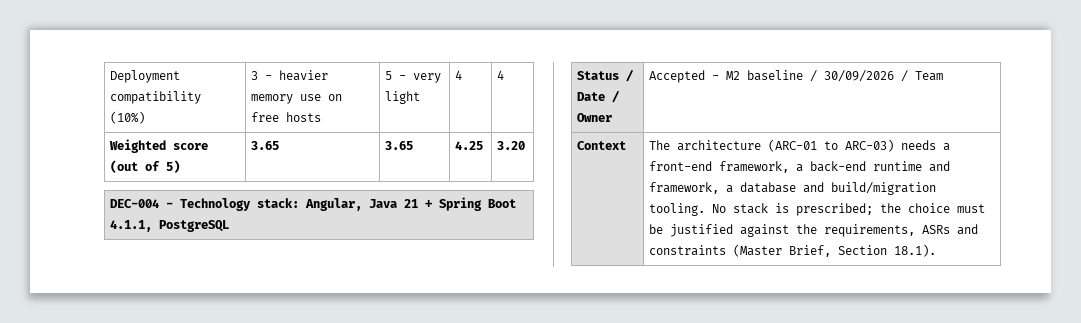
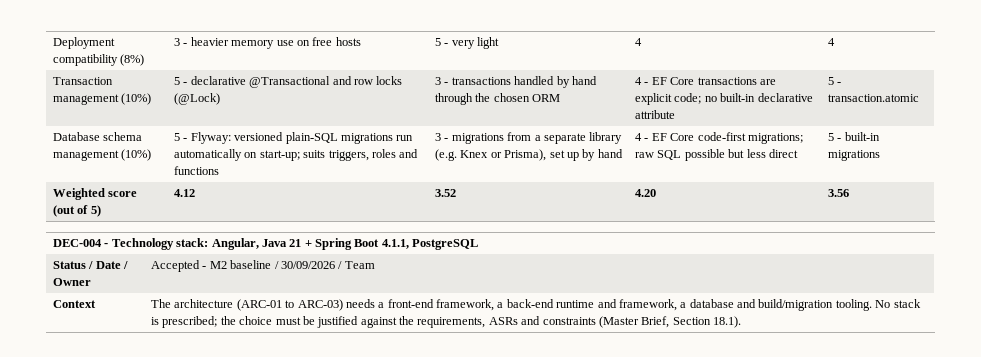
[110,111,146,124] (10%) -> [120,54,145,66] (8%)
(505, 75) none -> [53,77,114,85] [53,93,152,105] [174,76,403,88] [174,93,221,105] [435,76,597,88] [435,93,561,105] [635,77,776,85] [635,93,813,105] [635,110,676,119] [828,77,842,85] [828,94,920,102] [53,132,143,141] [53,149,152,161] [174,132,414,144] [174,149,419,161] [174,166,220,175] [435,132,623,144] [435,149,623,161] [635,132,803,144] [635,149,798,161] [828,132,880,141] [828,150,881,161] // Transaction management (10%) | 5 - declarative @Transactional and row locks (@Lock) | 3 - transactions handled by hand through the chosen ORM | 4 - EF Core transactions are explicit code; no built-in declarative attribute | 5 - transaction.atomic // Database schema management (10%) | 5 - Flyway: versioned plain-SQL migrations run automatically on start-up; suits triggers, roles and functions | 3 - migrations from a separate library (e.g. Knex or Prisma), set up by hand | 4 - EF Core code-first migrations; raw SQL possible but less direct | 5 - built-in migrations
[251,141,280,150] [385,141,414,150] [455,141,484,150] [497,141,526,150] 3.65 | 3.65 | 4.25 | 3.20 -> [174,189,196,197] [435,189,457,197] [635,189,657,197] [828,189,850,197] 4.12 | 3.52 | 4.20 | 3.56

